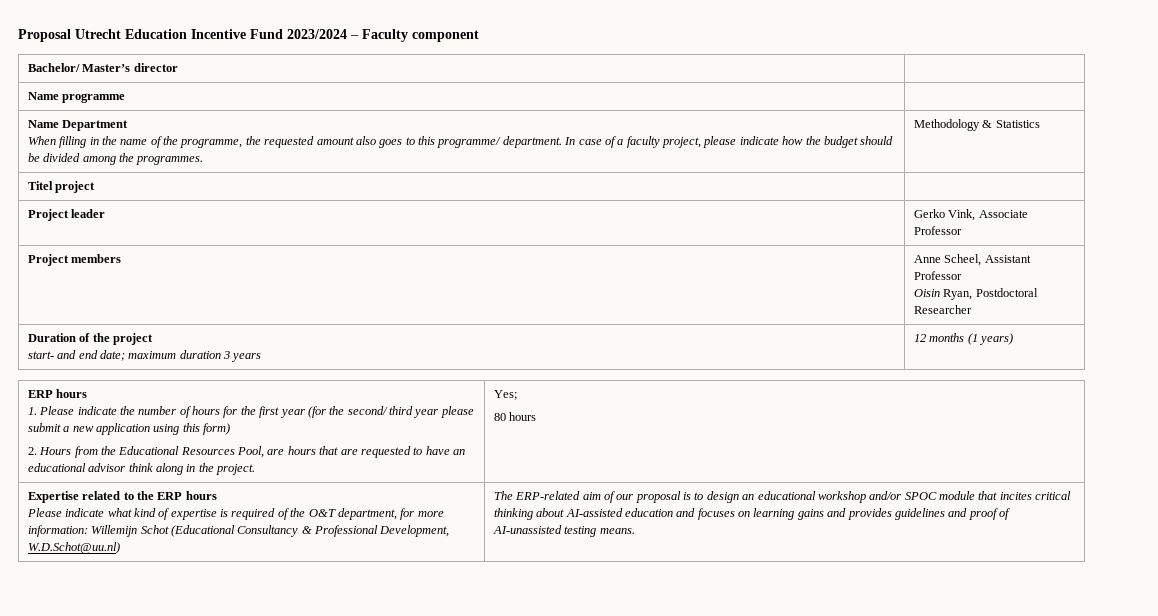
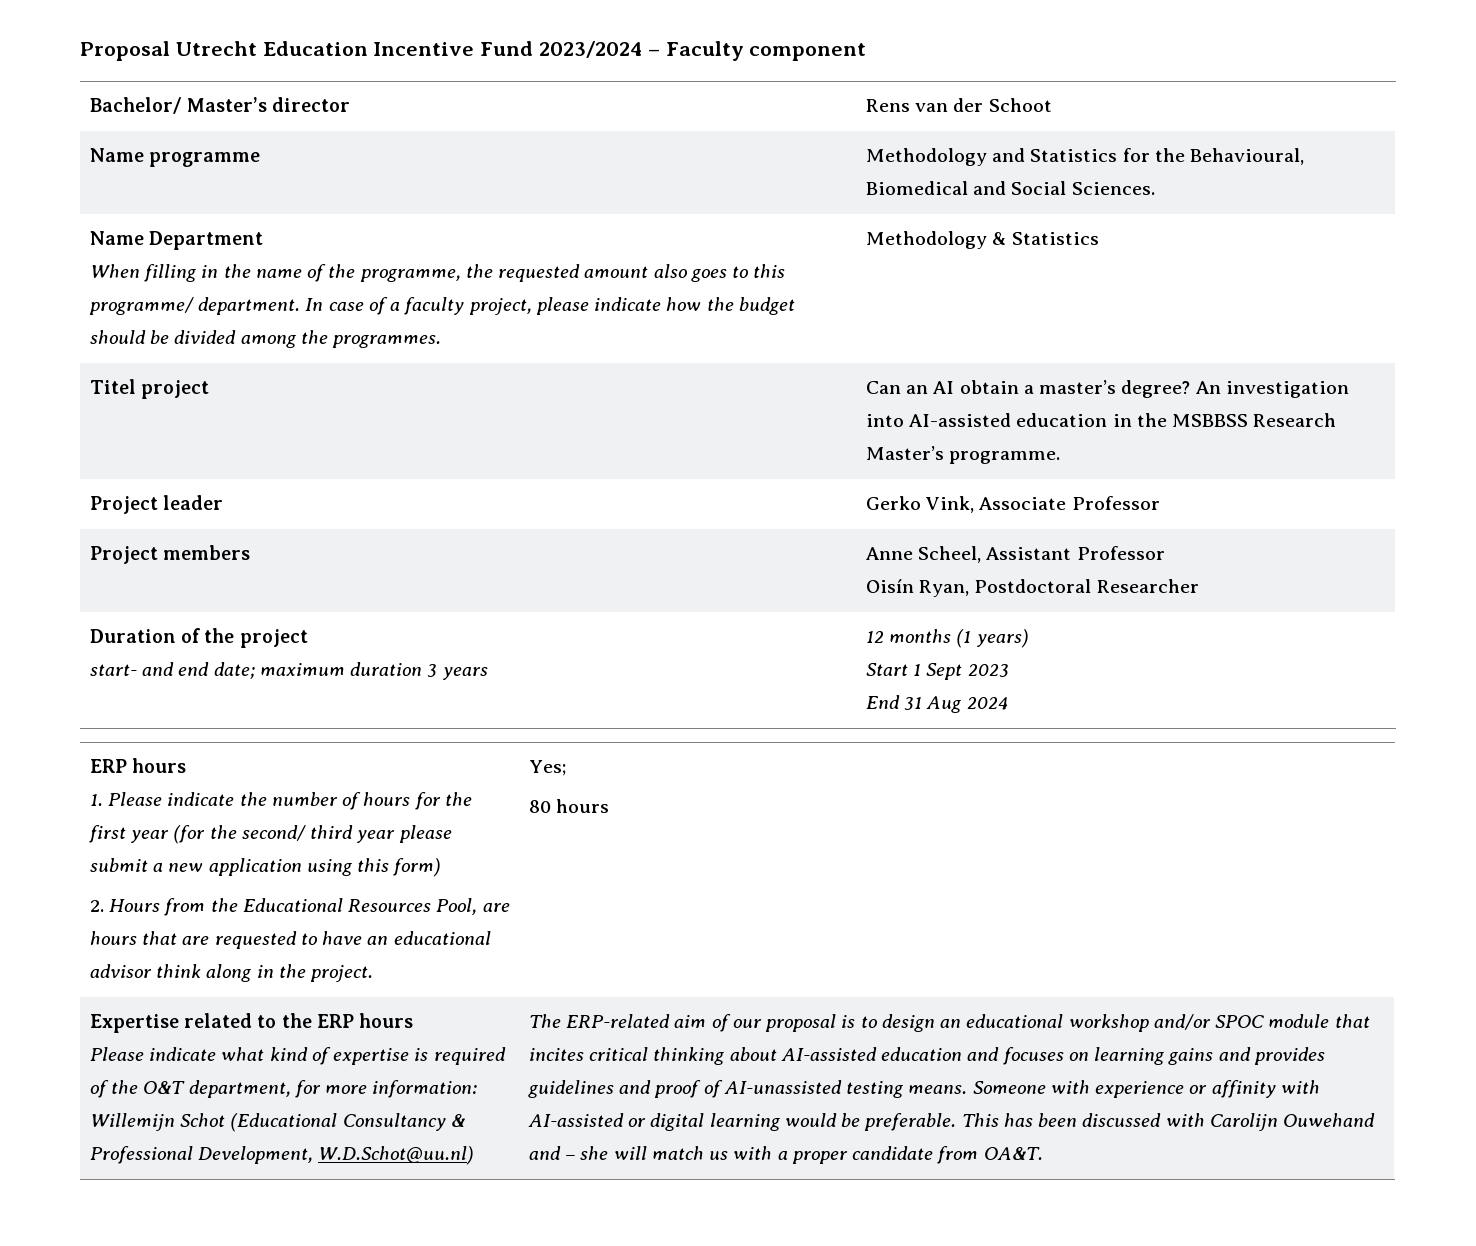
[27,92,126,103] // Name programme | -> [865,98,1052,112] [89,148,261,167] [865,148,1305,166] [865,181,1155,195] Rens van der Schoot // Name programme | Methodology and Statistics for the Behavioural, Biomedical and Social Sciences.
(96, 187) none -> [865,380,1349,398] [865,413,1337,427] [865,446,1061,464] Can an AI obtain a master’s degree? An investigation into AI-assisted education in the MSBBSS Research Master’s programme.
[913,289,940,297] Oisin -> [865,579,914,593] Oisín
(1013, 339) none -> [865,663,1009,680] [865,695,1008,713] // Start 1 Sept 2023 // End 31 Aug 2024
(635, 531) none -> [972,1080,1320,1098] [527,1113,1376,1131] [528,1146,1043,1164] Someone with experience or affinity with AI-assisted or digital learning would be preferable. This has been discussed with Carolijn Ouwehand and – she will match us with a proper candidate from OA&T.

